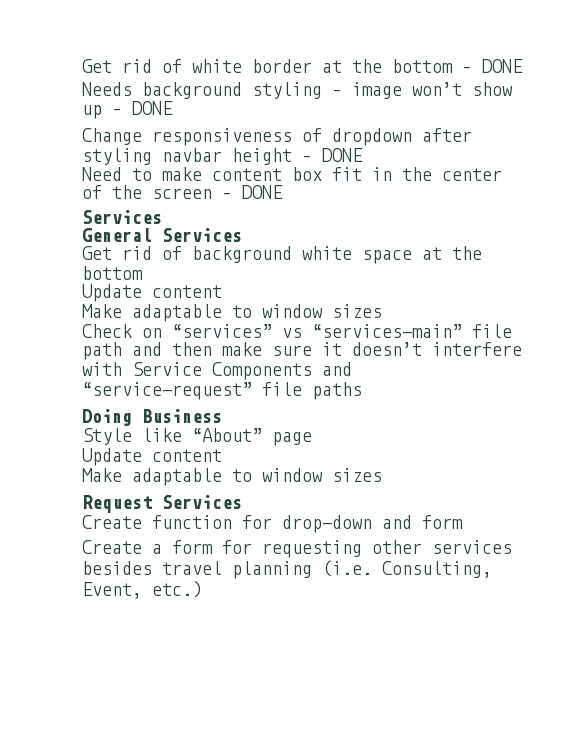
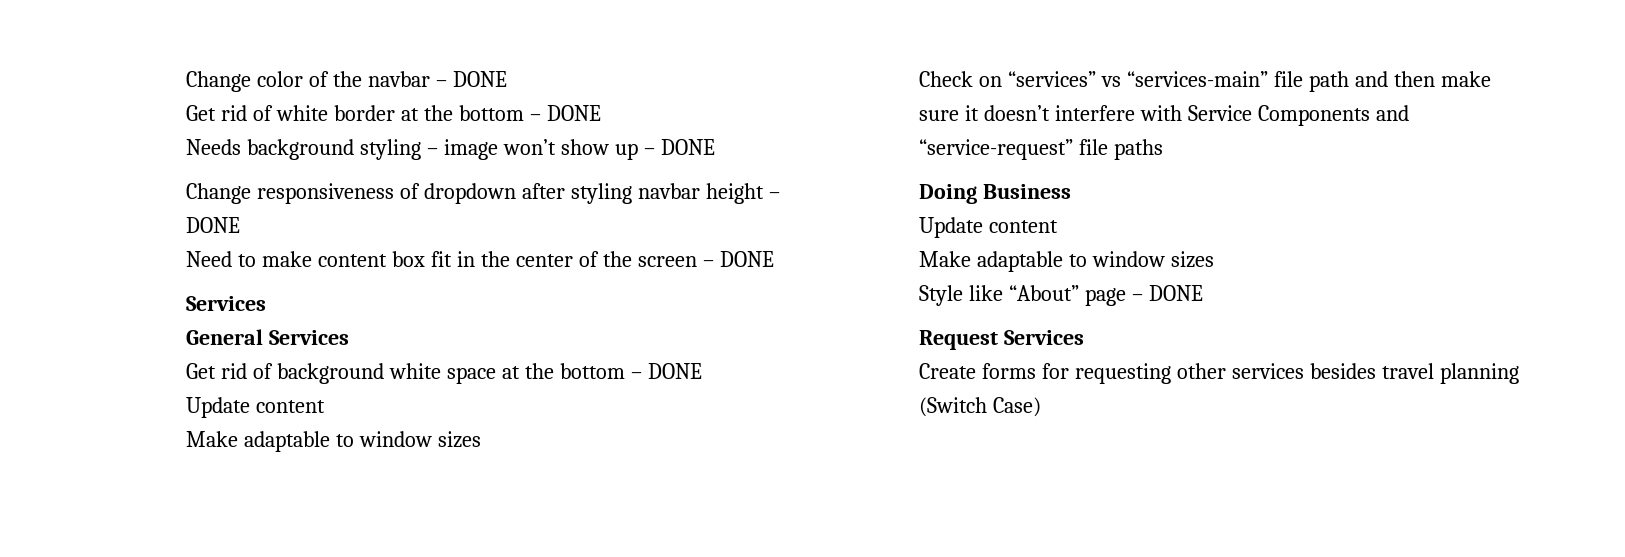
(82, 66) none -> [186,71,507,92] Change color of the navbar – DONE //
(144, 273) none -> [630,363,702,379] – DONE
[82,428,313,446] [82,448,223,466] [82,468,383,486] [82,495,243,513] [82,515,464,533] [82,540,214,554] // Style like “About” page // Update content // Make adaptable to window sizes // Request Services // Create function for drop-down and form // Create a form -> [919,217,1059,238] [919,251,1215,272] [919,285,1204,306] [919,330,1085,350] [919,363,1037,379] // Update content // Make adaptable to window sizes // Style like “About” page – DONE // Request Services // Create forms
[322,560,493,578] [82,581,203,599] (i.e. Consulting, Event, etc.) -> [919,397,1042,417] (Switch Case)

